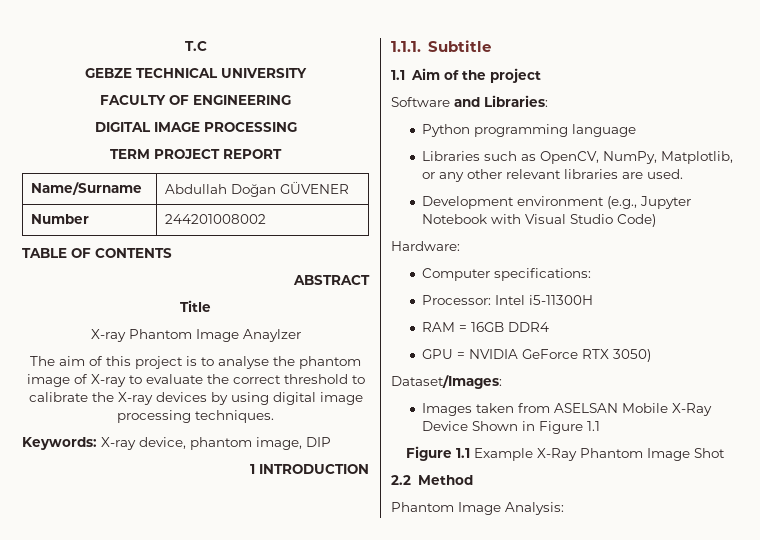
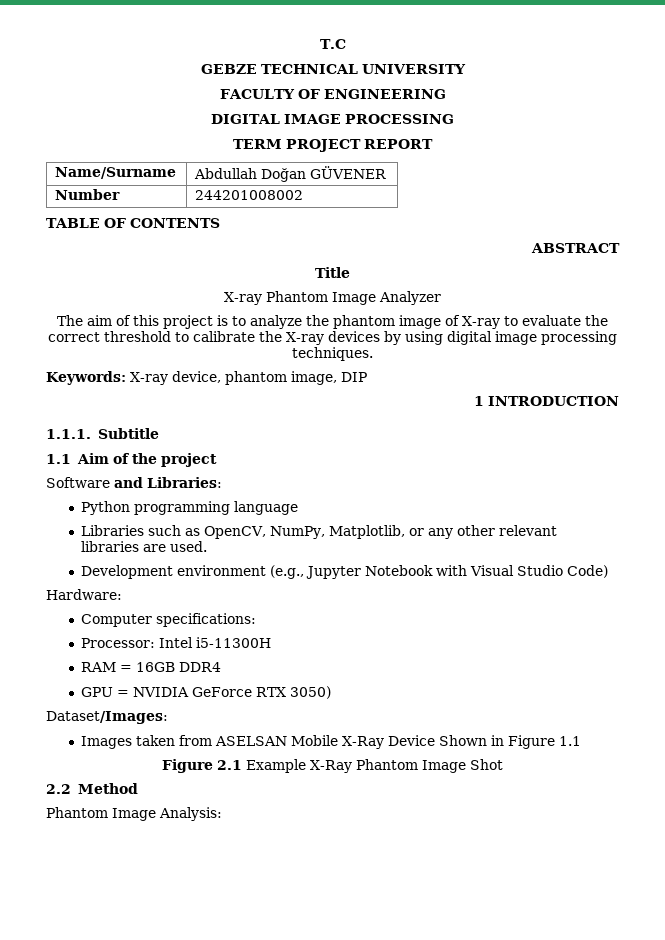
[242,329,301,342] Anaylzer -> [379,291,441,305] Analyzer
[218,356,269,369] analyse -> [250,315,302,329] analyze
[455,448,470,458] 1.1 -> [217,760,242,770] 2.1

